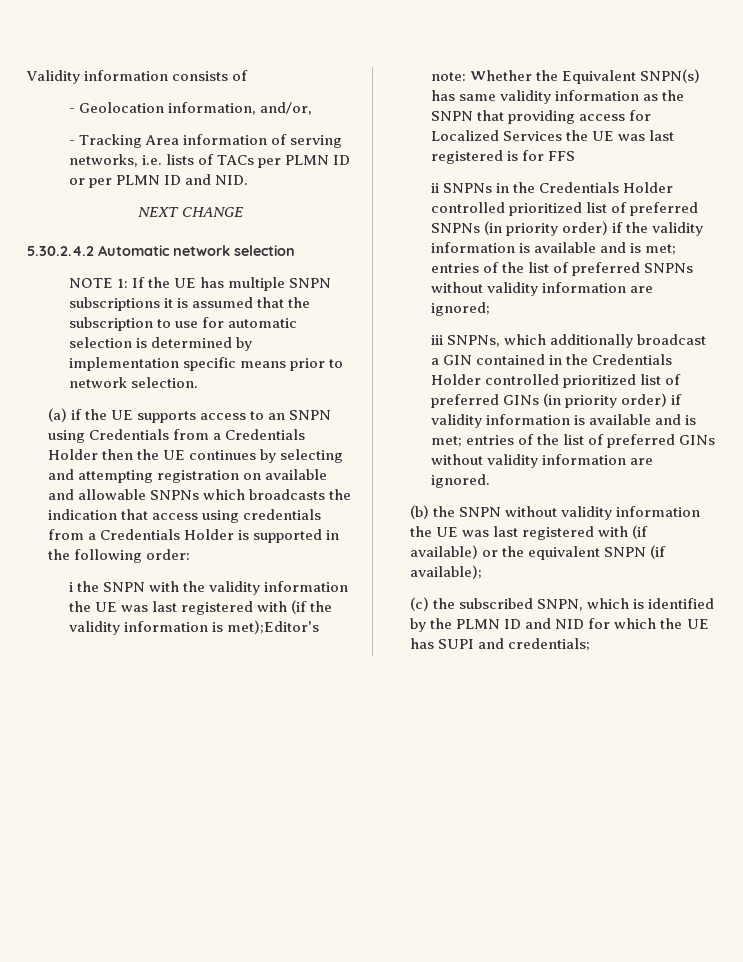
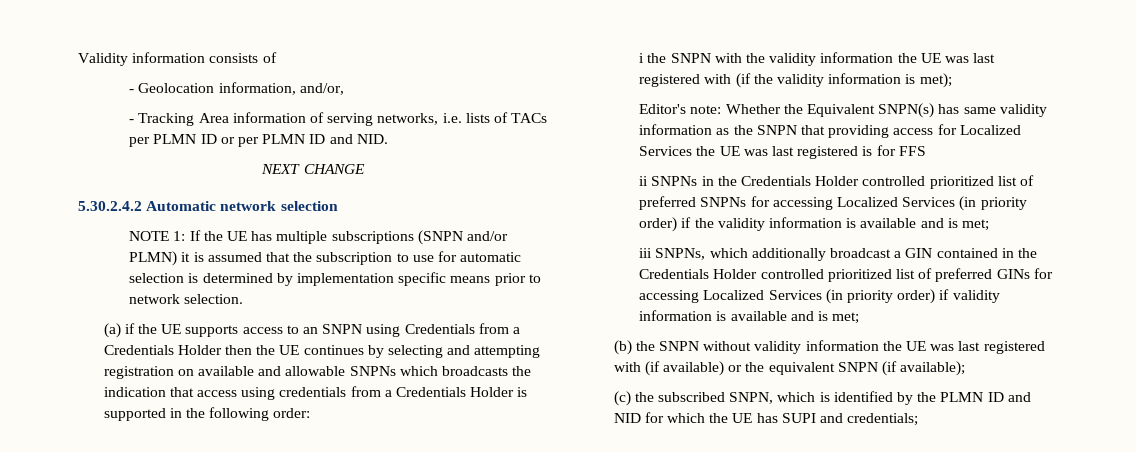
[289,278,332,288] [69,297,161,311] SNPN subscriptions -> [331,230,508,245] [129,251,178,266] subscriptions (SNPN and/or PLMN)
[227,620,320,634] met);Editor's -> [919,73,952,88] [639,104,687,114] met); // Editor's
(481, 228) none -> [750,196,956,210] for accessing Localized Services
[431,262,694,276] [431,282,654,296] [431,302,491,316] entries of the list of preferred SNPNs without validity information are ignored; -> (989, 225) none
(540, 400) none -> [1033,268,1053,279] [639,290,822,303] for accessing Localized Services
[466,434,716,448] [431,454,654,468] [431,474,491,488] entries of the list of preferred GINs without validity information are ignored. -> (860, 318) none

